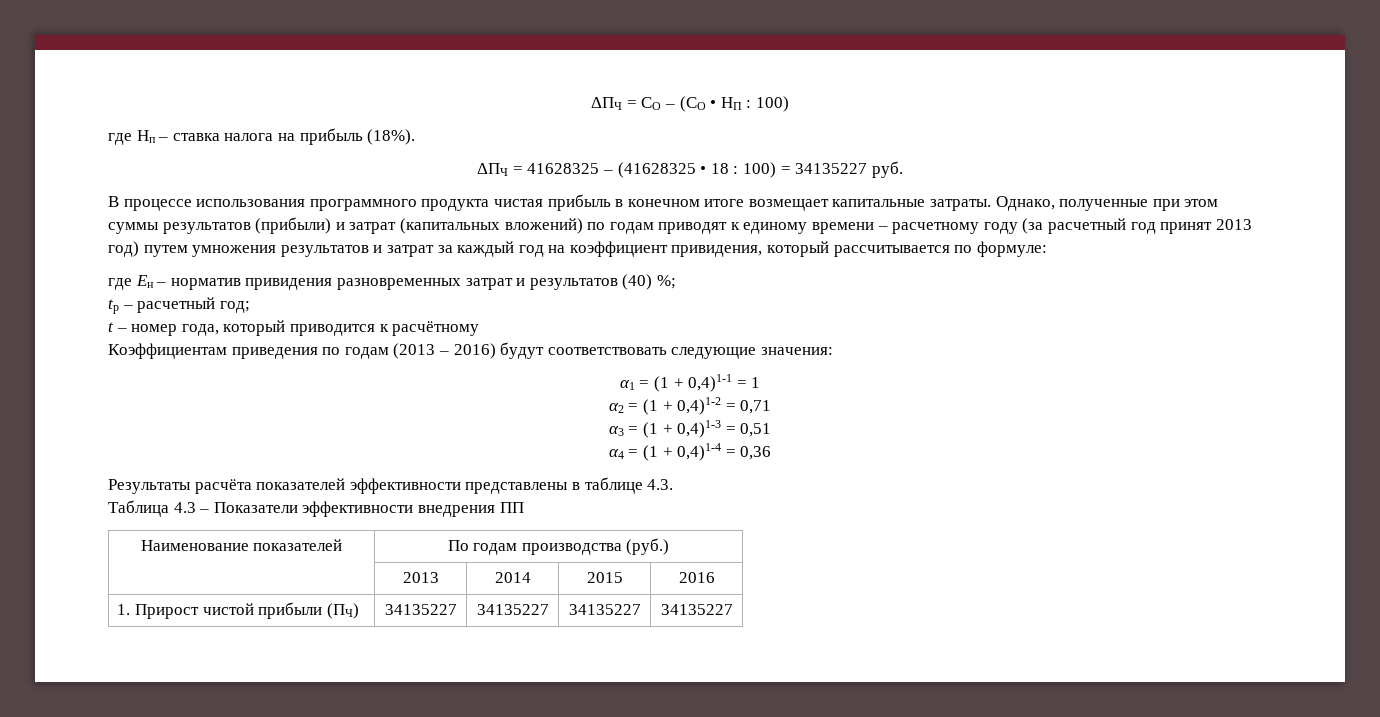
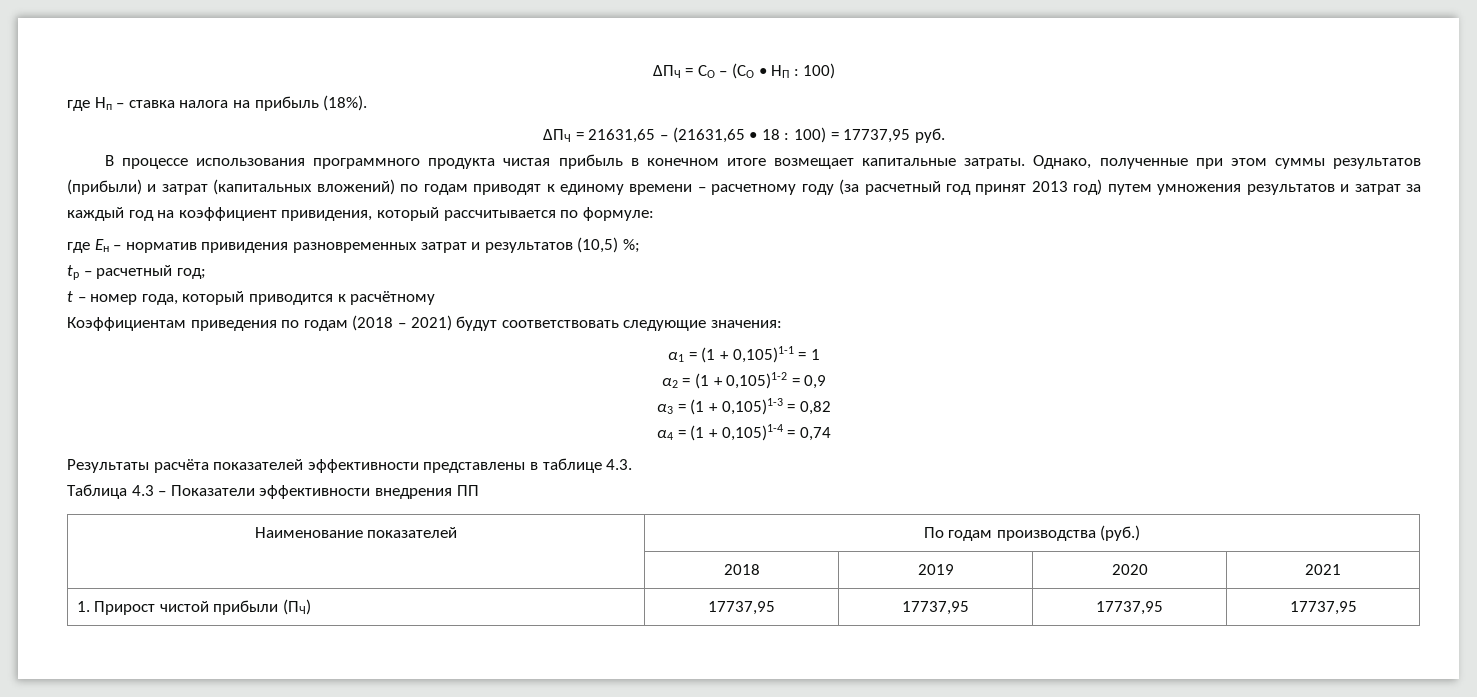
[527,162,696,178] 41628325 – (41628325 -> [588,127,745,143] 21631,65 – (21631,65
[795,163,868,174] 34135227 -> [843,129,911,143] 17737,95
[622,274,653,290] (40) -> [577,237,619,253] (10,5)
[393,343,496,359] (2013 – 2016) -> [352,315,452,331] (2018 – 2021)
[688,374,733,392] 0,4)1-1 -> [732,346,794,363] 0,105)1-1
[677,397,772,415] 0,4)1-2 = 0,71 -> [726,372,827,389] 0,105)1-2 = 0,9
[677,420,772,438] 0,4)1-3 = 0,51 -> [721,398,831,415] 0,105)1-3 = 0,82
[677,443,772,461] 0,4)1-4 = 0,36 -> [721,424,831,441] 0,105)1-4 = 0,74
[402,572,439,583] [494,572,531,583] [586,572,623,583] [678,572,715,583] 2013 | 2014 | 2015 | 2016 -> [723,564,760,575] [917,564,954,575] [1111,564,1148,575] [1305,564,1341,575] 2018 | 2019 | 2020 | 2021
[384,604,457,615] [476,604,549,615] [568,604,641,615] [660,604,733,615] 34135227 | 34135227 | 34135227 | 34135227 -> [708,601,775,615] [902,601,969,615] [1096,601,1163,615] [1289,601,1357,615] 17737,95 | 17737,95 | 17737,95 | 17737,95

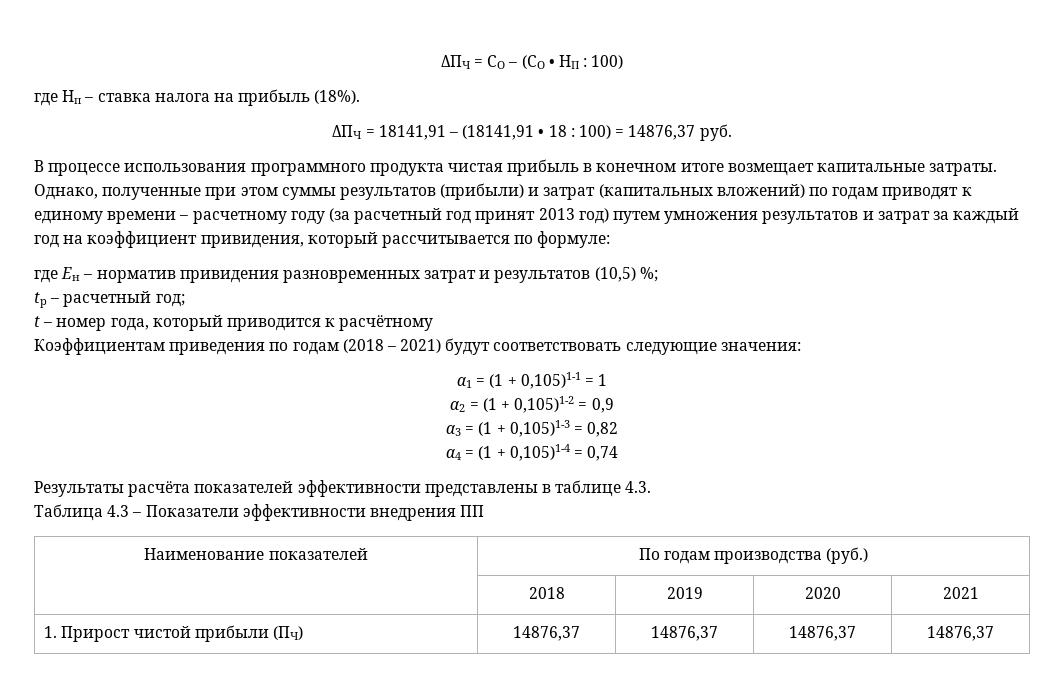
[588,127,745,143] 21631,65 – (21631,65 -> [378,125,535,140] 18141,91 – (18141,91
[843,129,911,143] 17737,95 -> [628,125,696,140] 14876,37
[708,601,775,615] [902,601,969,615] [1096,601,1163,615] [1289,601,1357,615] 17737,95 | 17737,95 | 17737,95 | 17737,95 -> [513,626,580,641] [651,626,718,641] [789,626,856,641] [927,626,994,641] 14876,37 | 14876,37 | 14876,37 | 14876,37

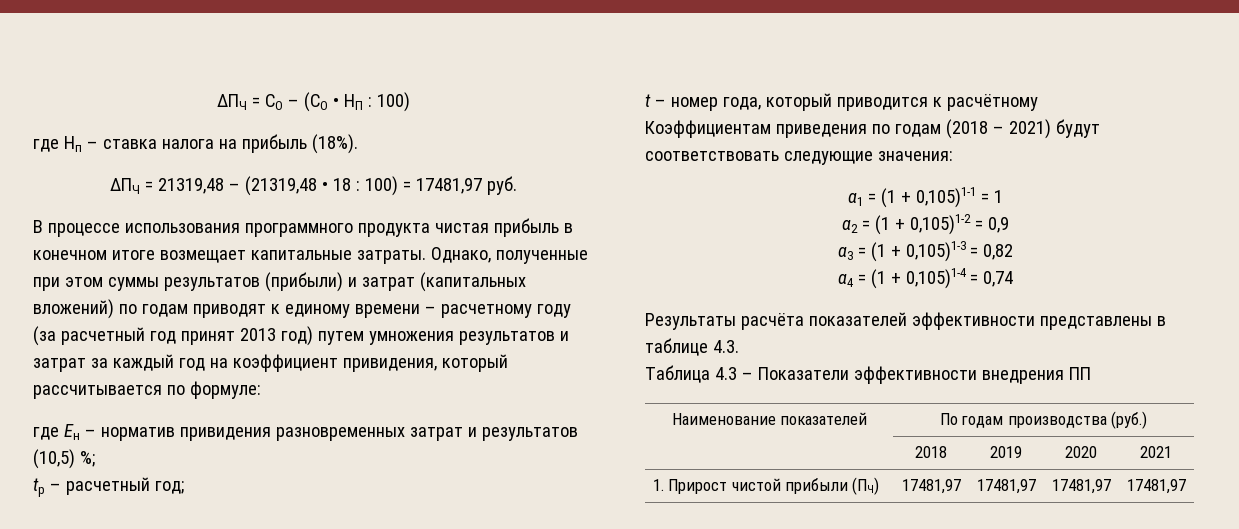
[378,125,535,140] 18141,91 – (18141,91 -> [158,176,318,196] 21319,48 – (21319,48
[628,125,696,140] 14876,37 -> [415,178,482,194] 17481,97
[513,626,580,641] [651,626,718,641] [789,626,856,641] [927,626,994,641] 14876,37 | 14876,37 | 14876,37 | 14876,37 -> [901,479,961,494] [976,479,1036,494] [1051,479,1111,494] [1126,479,1186,494] 17481,97 | 17481,97 | 17481,97 | 17481,97

